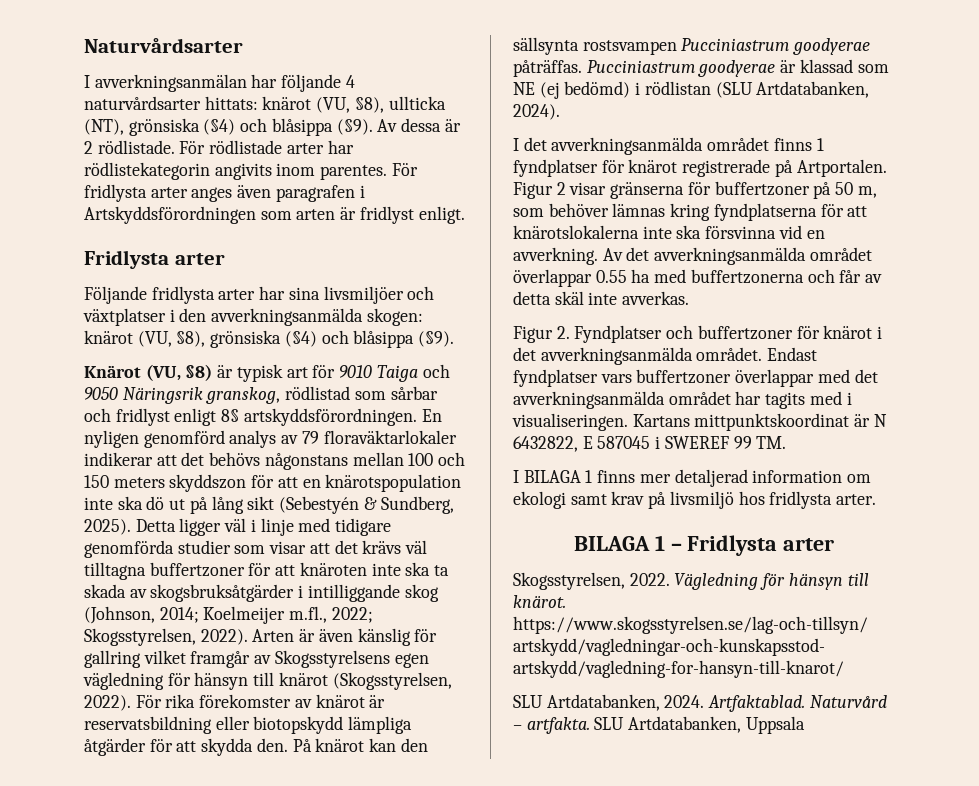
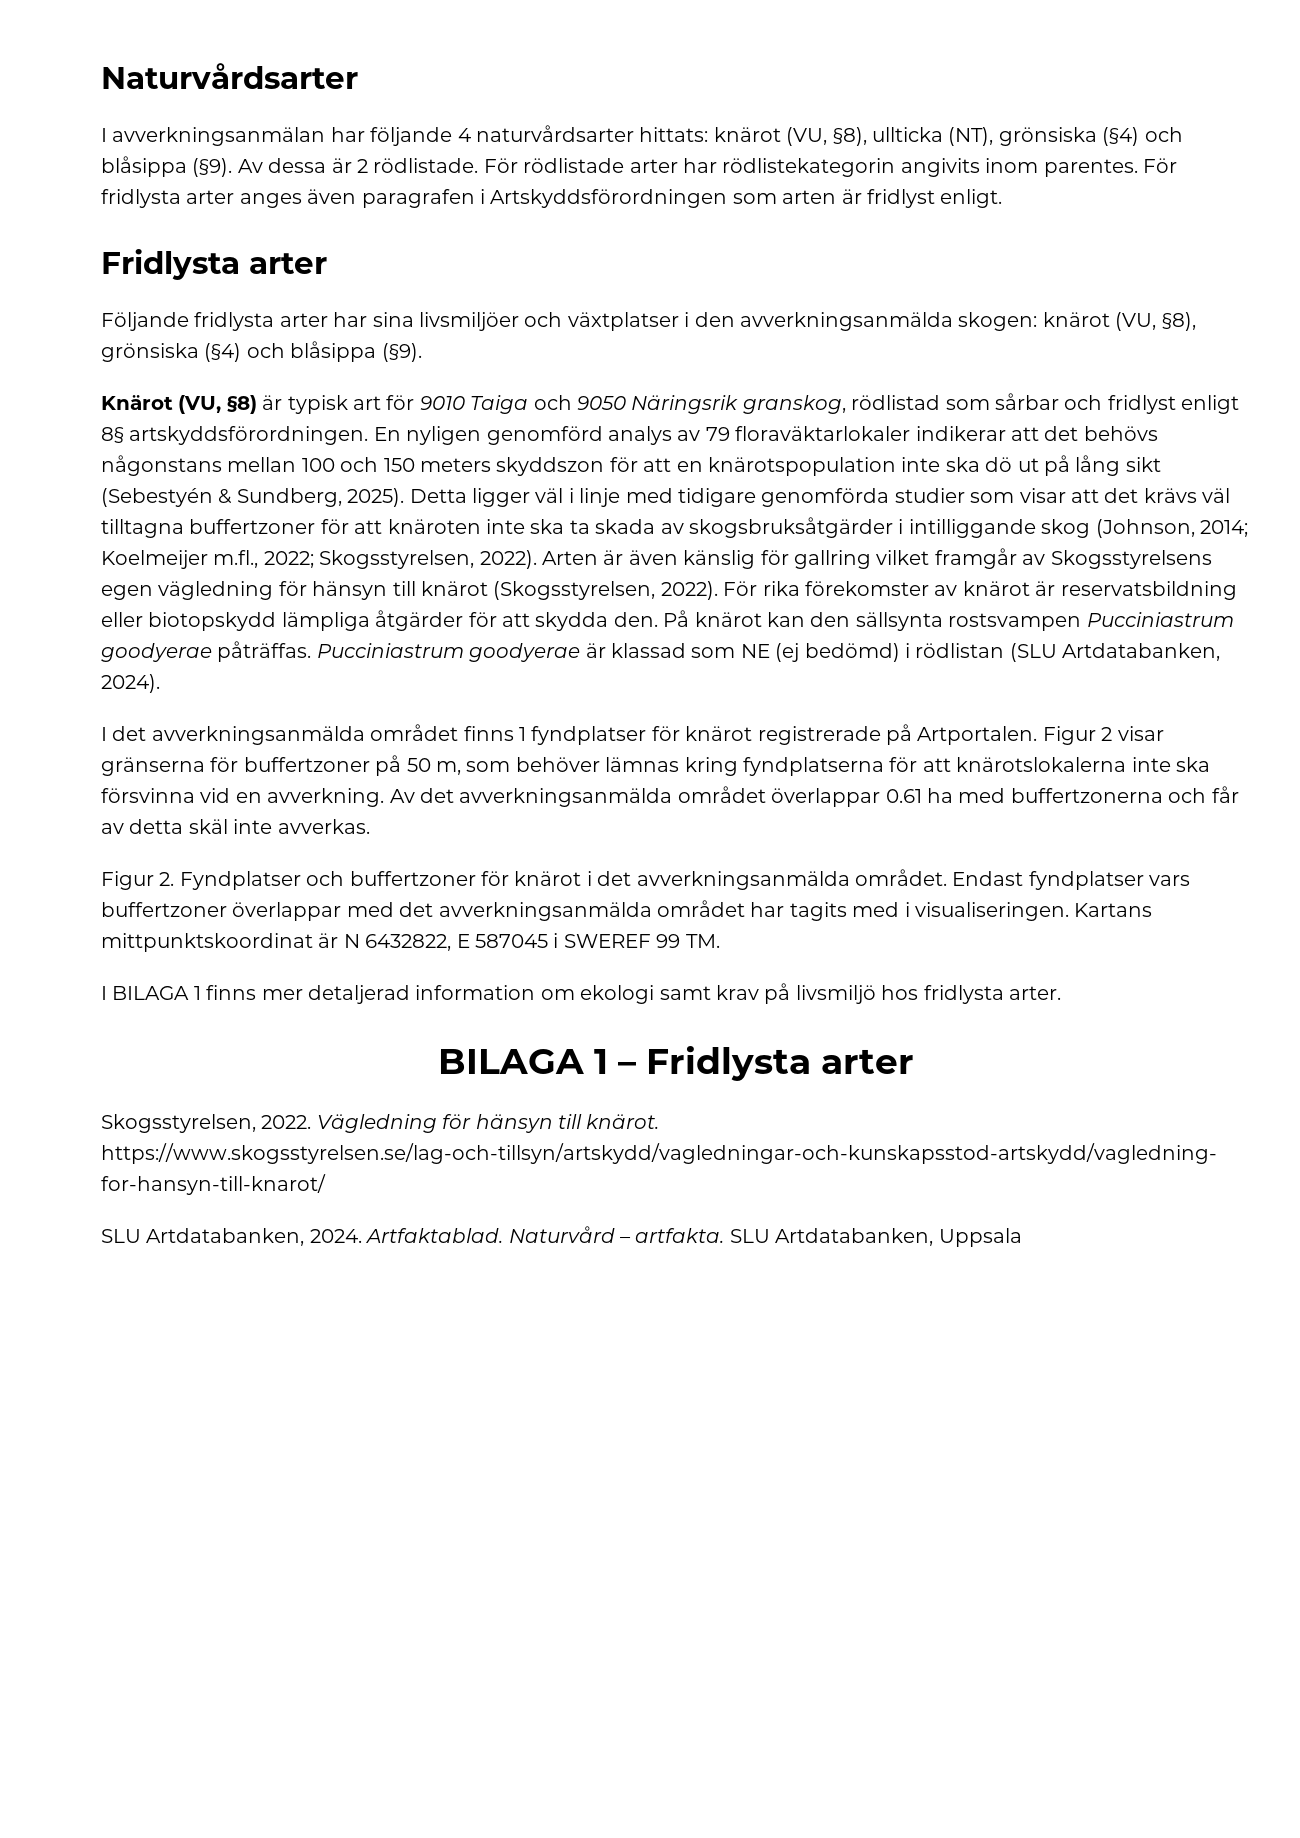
[595,270,627,283] 0.55 -> [885,789,922,803] 0.61

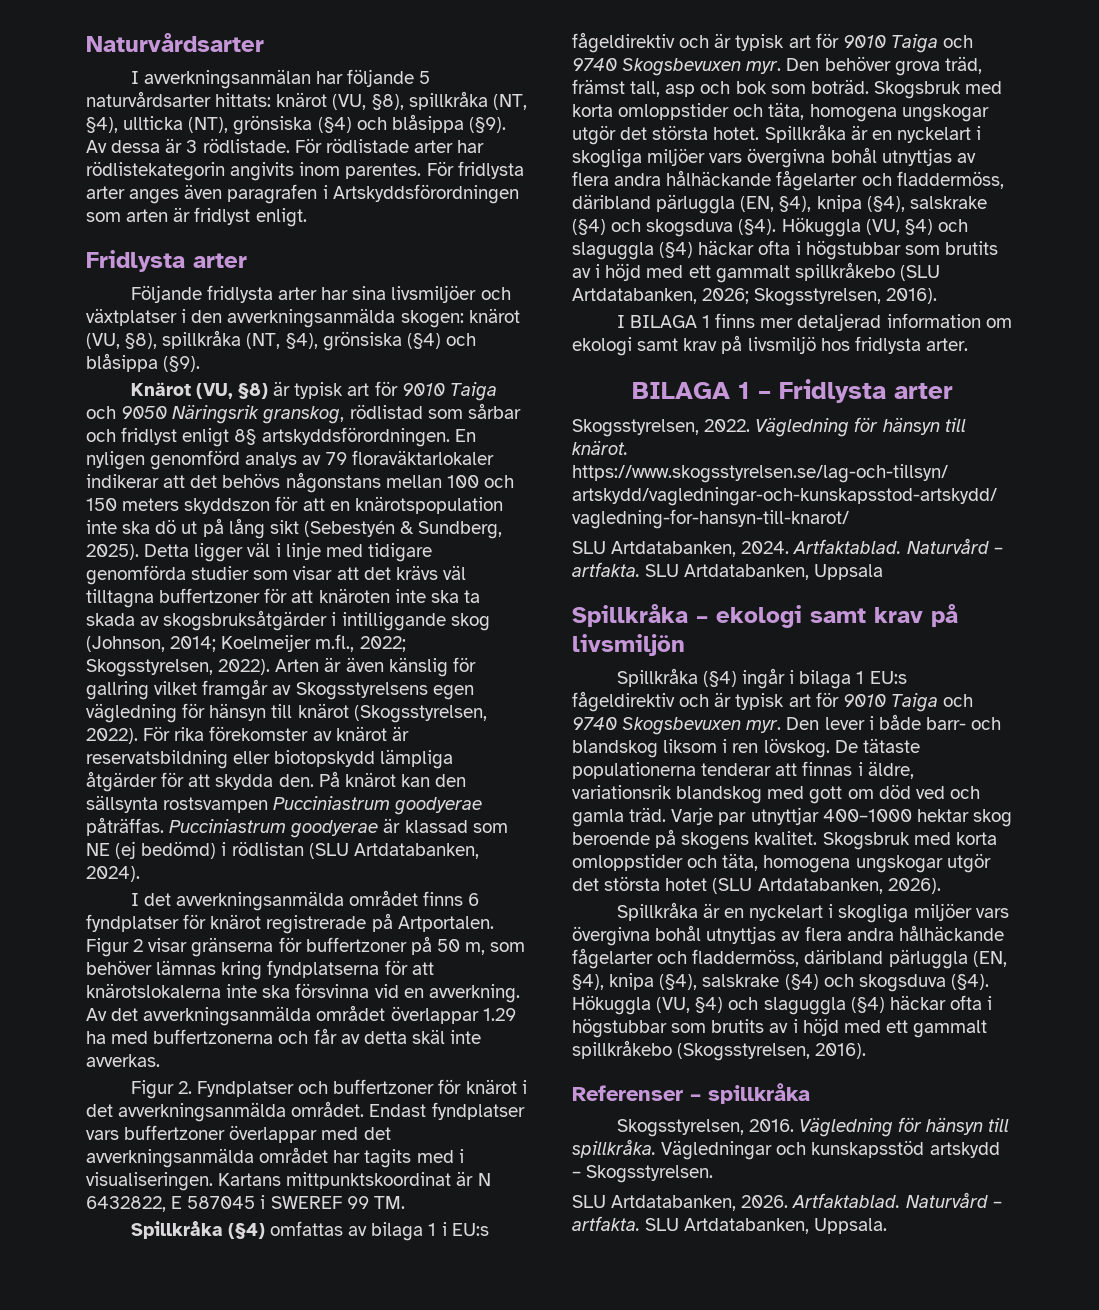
[457,128,471,142] 4 -> [419,71,431,84] 5
(867, 136) none -> [408,91,527,110] [86,117,118,133] spillkråka (NT, §4),
[357,159,368,173] 2 -> [186,140,198,153] 3
(1196, 321) none -> [162,330,318,349] spillkråka (NT, §4),
[519,727,526,741] 1 -> [468,893,480,906] 6
[885,789,922,803] 0.61 -> [482,1008,516,1021] 1.29
(720, 941) none -> [130,1221,489,1241] [572,32,974,53] [572,56,982,76] [572,79,1003,99] [572,102,989,122] [572,124,982,145] [572,147,976,168] [572,170,1004,191] [572,194,987,214] [572,217,968,237] [572,240,998,260] [572,262,940,283] [572,288,938,306] // Spillkråka (§4) omfattas av bilaga 1 i EU:s fågeldirektiv och är typisk art för 9010 Taiga och 9740 Skogsbevuxen myr. Den behöver grova träd, främst tall, asp och bok som boträd. Skogsbruk med korta omloppstider och täta, homogena ungskogar utgör det största hotet. Spillkråka är en nyckelart i skogliga miljöer vars övergivna bohål utnyttjas av flera andra hålhäckande fågelarter och fladdermöss, däribland pärluggla (EN, §4), knipa (§4), salskrake (§4) och skogsduva (§4). Hökuggla (VU, §4) och slaguggla (§4) häckar ofta i högstubbar som brutits av i höjd med ett gammalt spillkråkebo (SLU Artdatabanken, 2026; Skogsstyrelsen, 2016).
(1022, 1237) none -> [572,603,958,628] [572,634,685,656] [616,668,907,689] [572,691,974,712] [572,714,1002,735] [572,738,920,758] [572,761,914,779] [572,784,980,804] [572,807,1012,827] [572,829,997,850] [572,853,991,873] [572,876,941,894] [616,902,1009,923] [572,925,1004,946] [572,948,1007,969] [572,973,989,992] [572,995,993,1015] [572,1018,988,1038] [572,1040,867,1061] [572,1083,810,1104] [616,1117,1010,1137] [572,1139,1000,1160] [572,1165,714,1183] [572,1192,1002,1211] [572,1216,888,1234] // Spillkråka – ekologi samt krav på livsmiljön // Spillkråka (§4) ingår i bilaga 1 EU:s fågeldirektiv och är typisk art för 9010 Taiga och 9740 Skogsbevuxen myr. Den lever i både barr- och blandskog liksom i ren lövskog. De tätaste populationerna tenderar att finnas i äldre, variationsrik blandskog med gott om död ved och gamla träd. Varje par utnyttjar 400–1000 hektar skog beroende på skogens kvalitet. Skogsbruk med korta omloppstider och täta, homogena ungskogar utgör det största hotet (SLU Artdatabanken, 2026). // Spillkråka är en nyckelart i skogliga miljöer vars övergivna bohål utnyttjas av flera andra hålhäckande fågelarter och fladdermöss, däribland pärluggla (EN, §4), knipa (§4), salskrake (§4) och skogsduva (§4). Hökuggla (VU, §4) och slaguggla (§4) häckar ofta i högstubbar som brutits av i höjd med ett gammalt spillkråkebo (Skogsstyrelsen, 2016). // Referenser – spillkråka // Skogsstyrelsen, 2016. Vägledning för hänsyn till spillkråka. Vägledningar och kunskapsstöd artskydd – Skogsstyrelsen. // SLU Artdatabanken, 2026. Artfaktablad. Naturvård – artfakta. SLU Artdatabanken, Uppsala.

